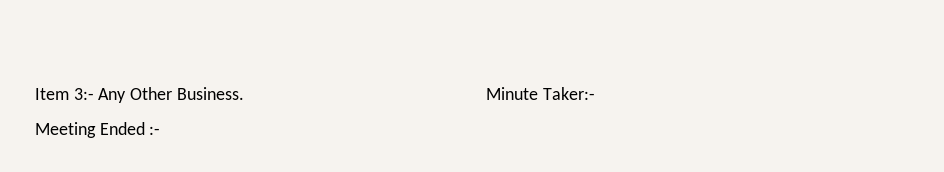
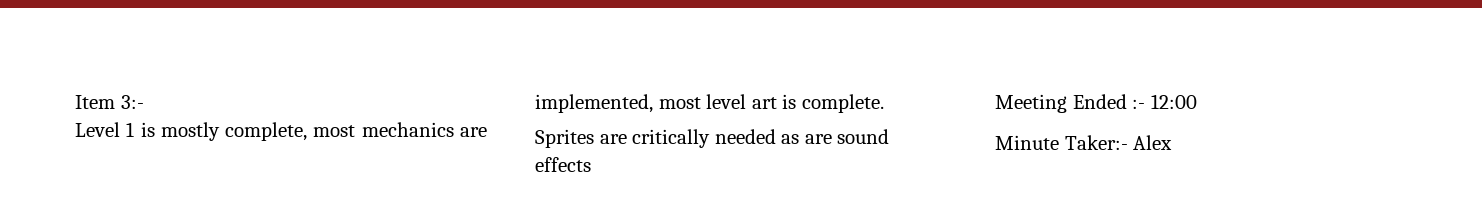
[98,87,244,103] Any Other Business. -> [75,122,487,141] [535,94,884,113] [535,129,890,148] [535,157,591,172] // Level 1 is mostly complete, most mechanics are implemented, most level art is complete. // Sprites are critically needed as are sound effects
(161, 130) none -> [1150,94,1197,109] 12:00
(595, 93) none -> [1133,135,1173,150] Alex

